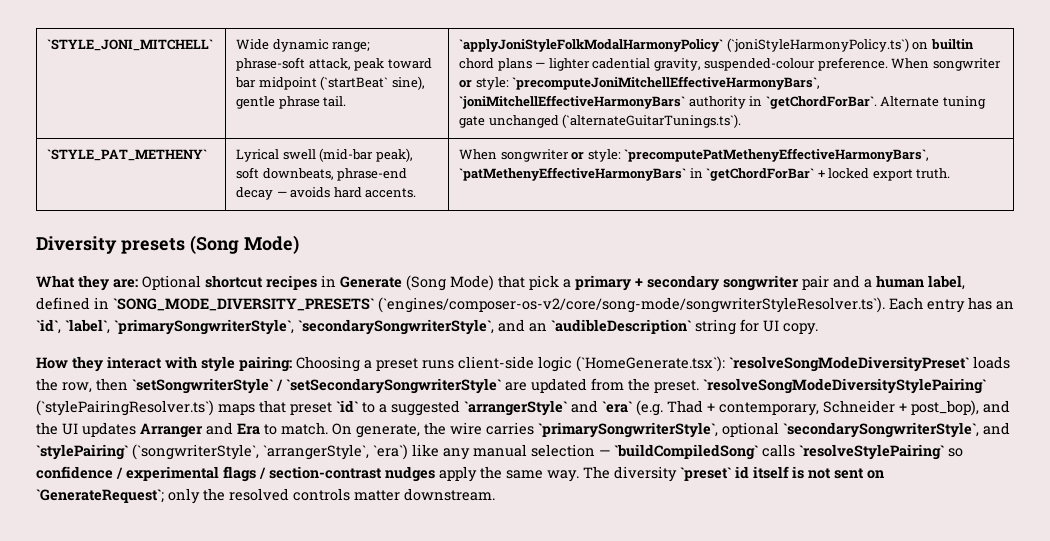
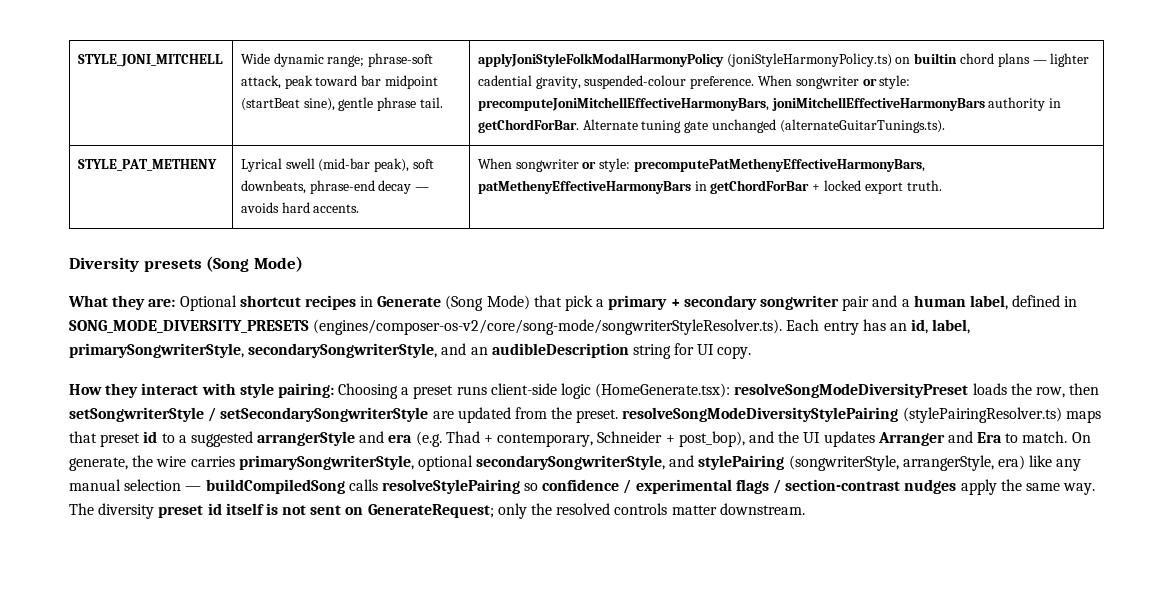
[47,39,214,51] `STYLE_JONI_MITCHELL` -> [77,54,223,67] STYLE_JONI_MITCHELL
[320,76,389,90] (`startBeat` -> [240,98,300,111] (startBeat
[459,38,909,52] `applyJoniStyleFolkModalHarmonyPolicy` (`joniStyleHarmonyPolicy.ts`) -> [477,53,892,67] applyJoniStyleFolkModalHarmonyPolicy (joniStyleHarmonyPolicy.ts)
[512,76,821,90] [459,95,686,109] `precomputeJoniMitchellEffectiveHarmonyBars`, `joniMitchellEffectiveHarmonyBars` -> [477,97,985,111] precomputeJoniMitchellEffectiveHarmonyBars, joniMitchellEffectiveHarmonyBars
[765,96,877,109] `getChordForBar`. -> [477,119,579,133] getChordForBar.
[562,114,742,128] [47,149,208,161] (`alternateGuitarTunings.ts`). // `STYLE_PAT_METHENY` -> [779,119,945,133] [77,159,217,171] (alternateGuitarTunings.ts). // STYLE_PAT_METHENY
[624,148,930,162] [459,167,815,181] `precomputePatMethenyEffectiveHarmonyBars`, `patMethenyEffectiveHarmonyBars` in `getChordForBar` -> [633,158,925,172] [477,180,810,194] precomputePatMethenyEffectiveHarmonyBars, patMethenyEffectiveHarmonyBars in getChordForBar
[113,297,885,313] `SONG_MODE_DIVERSITY_PRESETS` (`engines/composer-os-v2/core/song-mode/songwriterStyleResolver.ts`). -> [69,319,783,335] SONG_MODE_DIVERSITY_PRESETS (engines/composer-os-v2/core/song-mode/songwriterStyleResolver.ts).
[36,319,494,335] `id`, `label`, `primarySongwriterStyle`, `secondarySongwriterStyle`, -> [911,319,971,334] [69,343,438,358] id, label, primarySongwriterStyle, secondarySongwriterStyle,
[551,319,692,334] `audibleDescription` -> [491,343,629,358] audibleDescription
[576,356,970,372] (`HomeGenerate.tsx`): `resolveSongModeDiversityPreset` -> [595,383,969,398] (HomeGenerate.tsx): resolveSongModeDiversityPreset
[132,378,502,394] `setSongwriterStyle` / `setSecondarySongwriterStyle` -> [69,407,429,422] setSongwriterStyle / setSecondarySongwriterStyle
[703,378,987,394] [36,400,214,416] `resolveSongModeDiversityStylePairing` (`stylePairingResolver.ts`) -> [622,407,1062,423] resolveSongModeDiversityStylePairing (stylePairingResolver.ts)
[336,400,359,413] `id` -> [143,431,158,443] id
[464,400,633,416] `arrangerStyle` and `era` -> [257,431,413,446] arrangerStyle and era
[538,422,1010,438] [36,444,408,460] `primarySongwriterStyle`, optional `secondarySongwriterStyle`, and `stylePairing` (`songwriterStyle`, `arrangerStyle`, `era`) -> [238,455,1026,471] primarySongwriterStyle, optional secondarySongwriterStyle, and stylePairing (songwriterStyle, arrangerStyle, era)
[614,444,945,460] `buildCompiledSong` calls `resolveStylePairing` -> [205,479,520,494] buildCompiledSong calls resolveStylePairing
[680,467,732,481] `preset` -> [158,505,204,518] preset
[36,489,164,503] `GenerateRequest`; -> [367,504,494,518] GenerateRequest;

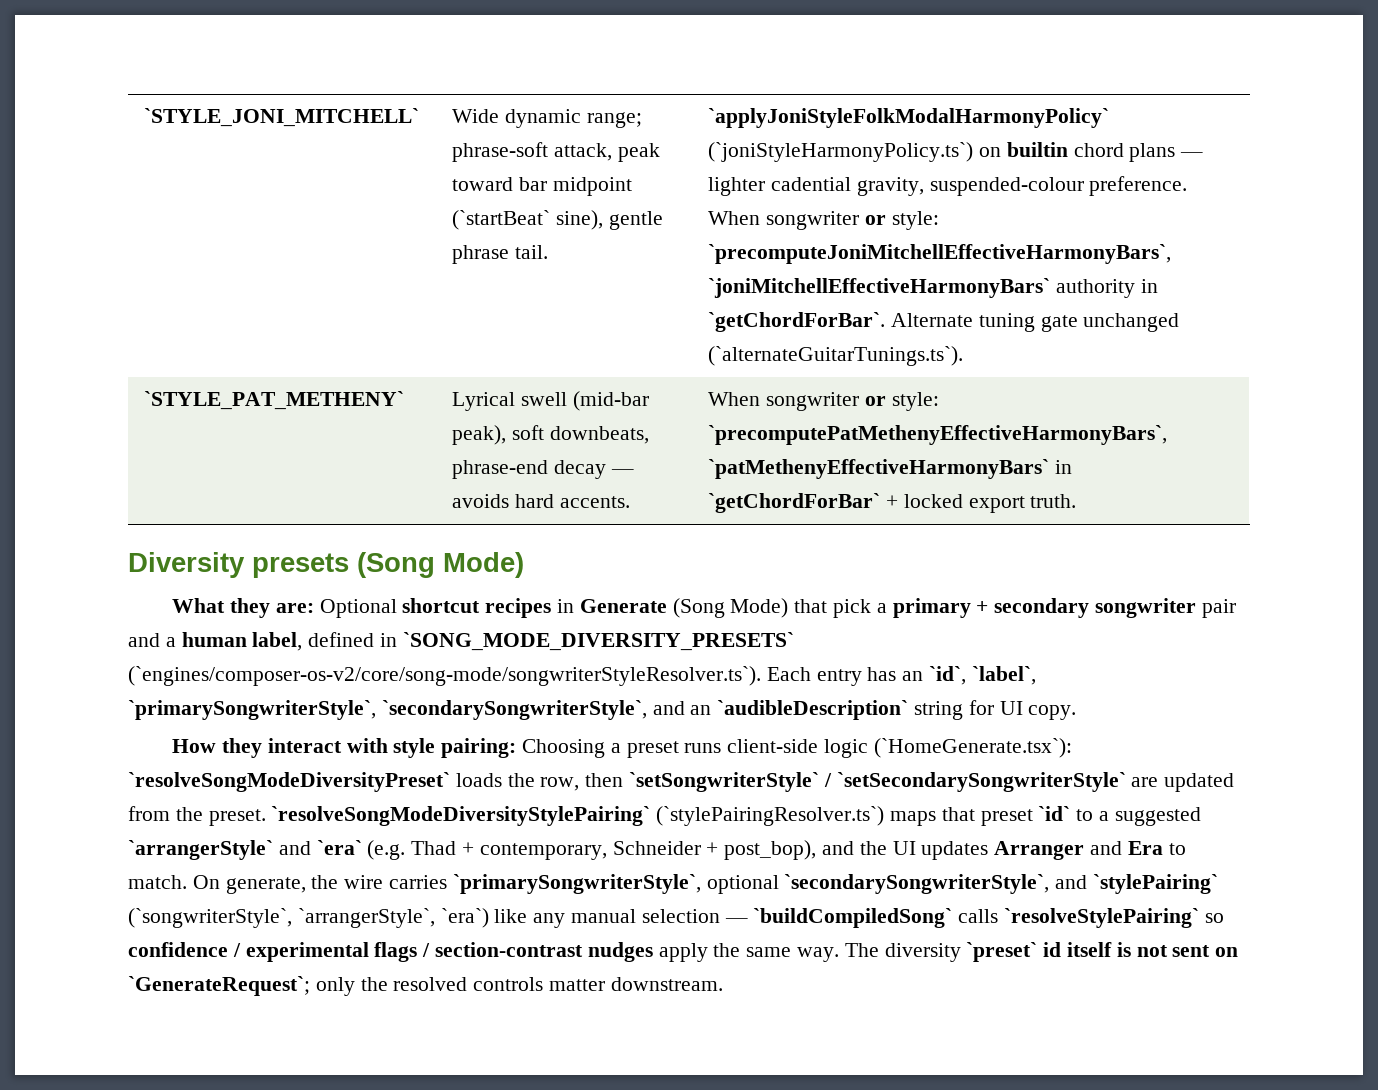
[77,54,223,67] STYLE_JONI_MITCHELL -> [144,108,420,127] `STYLE_JONI_MITCHELL`
[240,98,300,111] (startBeat -> [452,210,551,230] (`startBeat`
[477,53,892,67] applyJoniStyleFolkModalHarmonyPolicy (joniStyleHarmonyPolicy.ts) -> [708,108,1110,128] [708,142,974,162] `applyJoniStyleFolkModalHarmonyPolicy` (`joniStyleHarmonyPolicy.ts`)
[477,97,985,111] precomputeJoniMitchellEffectiveHarmonyBars, joniMitchellEffectiveHarmonyBars -> [708,244,1172,264] [708,278,1051,298] `precomputeJoniMitchellEffectiveHarmonyBars`, `joniMitchellEffectiveHarmonyBars`
[477,119,579,133] getChordForBar. -> [708,312,886,332] `getChordForBar`.
[779,119,945,133] [77,159,217,171] (alternateGuitarTunings.ts). // STYLE_PAT_METHENY -> [708,346,964,366] [144,391,405,410] (`alternateGuitarTunings.ts`). // `STYLE_PAT_METHENY`
[633,158,925,172] [477,180,810,194] precomputePatMethenyEffectiveHarmonyBars, patMethenyEffectiveHarmonyBars in getChordForBar -> [708,425,1168,445] [708,459,1072,479] [708,493,881,513] `precomputePatMethenyEffectiveHarmonyBars`, `patMethenyEffectiveHarmonyBars` in `getChordForBar`
[69,319,783,335] SONG_MODE_DIVERSITY_PRESETS (engines/composer-os-v2/core/song-mode/songwriterStyleResolver.ts). -> [402,632,794,651] [128,666,761,686] `SONG_MODE_DIVERSITY_PRESETS` (`engines/composer-os-v2/core/song-mode/songwriterStyleResolver.ts`).
[911,319,971,334] [69,343,438,358] id, label, primarySongwriterStyle, secondarySongwriterStyle, -> [929,666,1036,685] [128,700,647,720] `id`, `label`, `primarySongwriterStyle`, `secondarySongwriterStyle`,
[491,343,629,358] audibleDescription -> [717,700,909,720] `audibleDescription`
[595,383,969,398] (HomeGenerate.tsx): resolveSongModeDiversityPreset -> [873,738,1072,758] [128,772,450,792] (`HomeGenerate.tsx`): `resolveSongModeDiversityPreset`
[69,407,429,422] setSongwriterStyle / setSecondarySongwriterStyle -> [629,772,1126,792] `setSongwriterStyle` / `setSecondarySongwriterStyle`
[622,407,1062,423] resolveSongModeDiversityStylePairing (stylePairingResolver.ts) -> [271,806,885,826] `resolveSongModeDiversityStylePairing` (`stylePairingResolver.ts`)
[143,431,158,443] id -> [1038,806,1071,821] `id`
[257,431,413,446] arrangerStyle and era -> [128,840,362,860] `arrangerStyle` and `era`
[238,455,1026,471] primarySongwriterStyle, optional secondarySongwriterStyle, and stylePairing (songwriterStyle, arrangerStyle, era) -> [452,874,1219,894] [128,908,489,928] `primarySongwriterStyle`, optional `secondarySongwriterStyle`, and `stylePairing` (`songwriterStyle`, `arrangerStyle`, `era`)
[205,479,520,494] buildCompiledSong calls resolveStylePairing -> [753,908,1200,928] `buildCompiledSong` calls `resolveStylePairing`
[158,505,204,518] preset -> [966,942,1038,962] `preset`
[367,504,494,518] GenerateRequest; -> [128,976,310,996] `GenerateRequest`;

